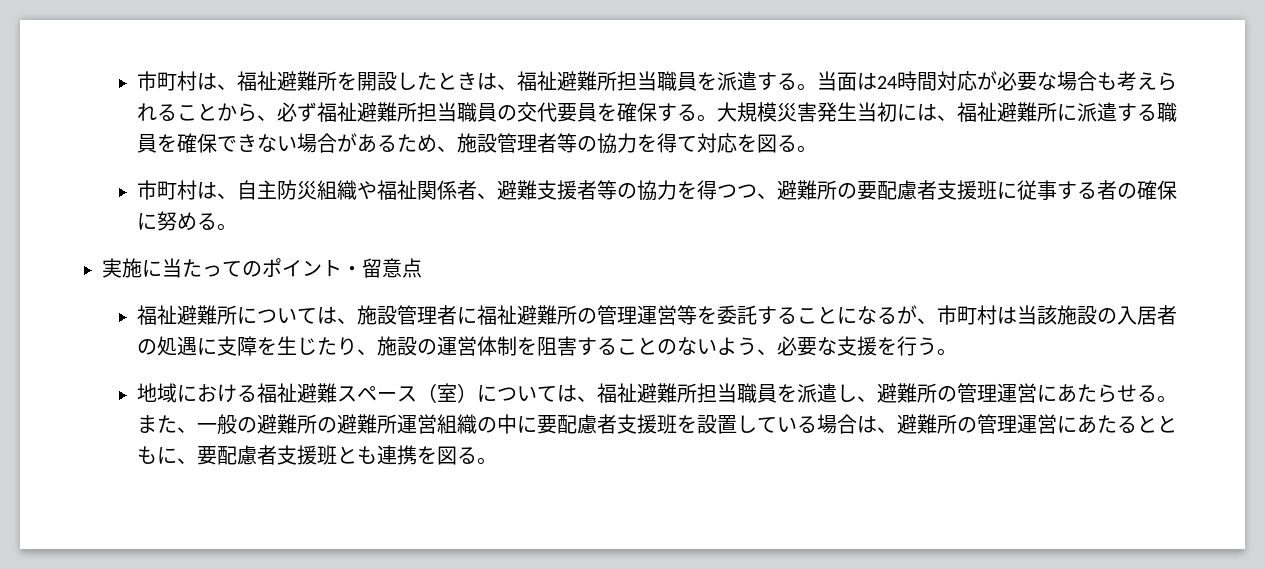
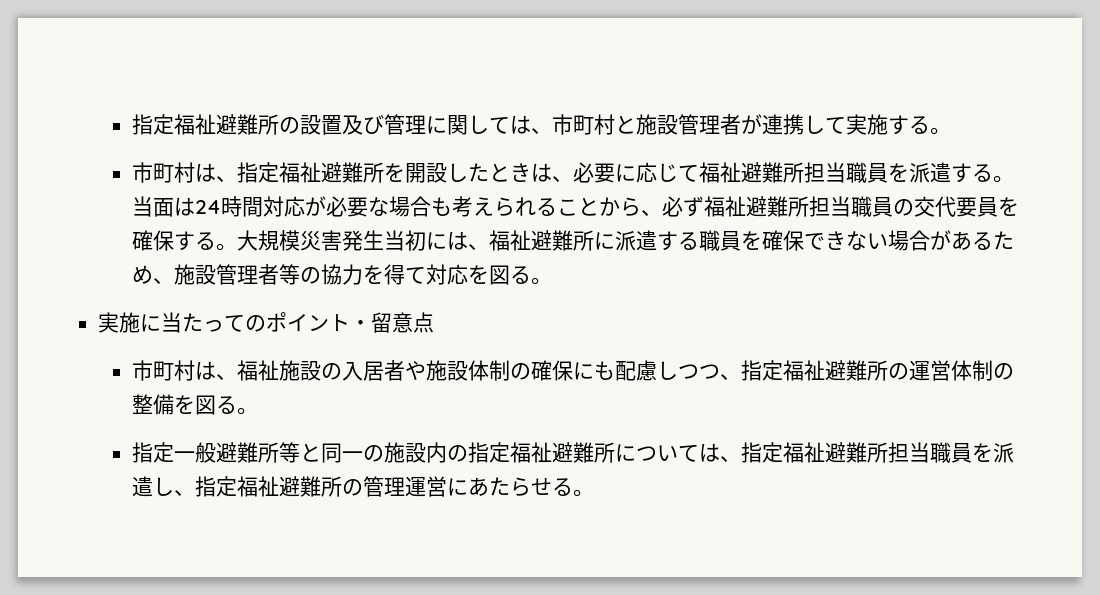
[137,71,238,91] 市町村は、 -> [132,114,952,135] [132,162,280,183] 指定福祉避難所の設置及び管理に関しては、市町村と施設管理者が連携して実施する。 // 市町村は、指定
(518, 87) none -> [573,162,700,183] 必要に応じて
[137,180,1178,201] [137,211,238,231] // 市町村は、自主防災組織や福祉関係者、避難支援者等の協力を得つつ、避難所の要配慮者支援班に従事する者の確保に努める。 -> (553, 281) none
(422, 268) none -> [132,360,1015,381] [132,394,259,415] [132,442,511,463] 市町村は、福祉施設の入居者や施設体制の確保にも配慮しつつ、指定福祉避難所の運営体制の整備を図る。 // 指定一般避難所等と同一の施設内の指定
[357,305,1178,325] [137,336,958,356] [137,383,598,403] 施設管理者に福祉避難所の管理運営等を委託することになるが、市町村は当該施設の入居者の処遇に支障を生じたり、施設の運営体制を阻害することのないよう、必要な支援を行う。 // 地域における福祉避難スペース（室）については、 -> [741,442,784,463] 指定
(878, 399) none -> [195,476,280,497] 指定福祉
[137,414,1178,434] [137,445,498,465] また、一般の避難所の避難所運営組織の中に要配慮者支援班を設置している場合は、避難所の管理運営にあたるとともに、要配慮者支援班とも連携を図る。 -> (595, 493) none

